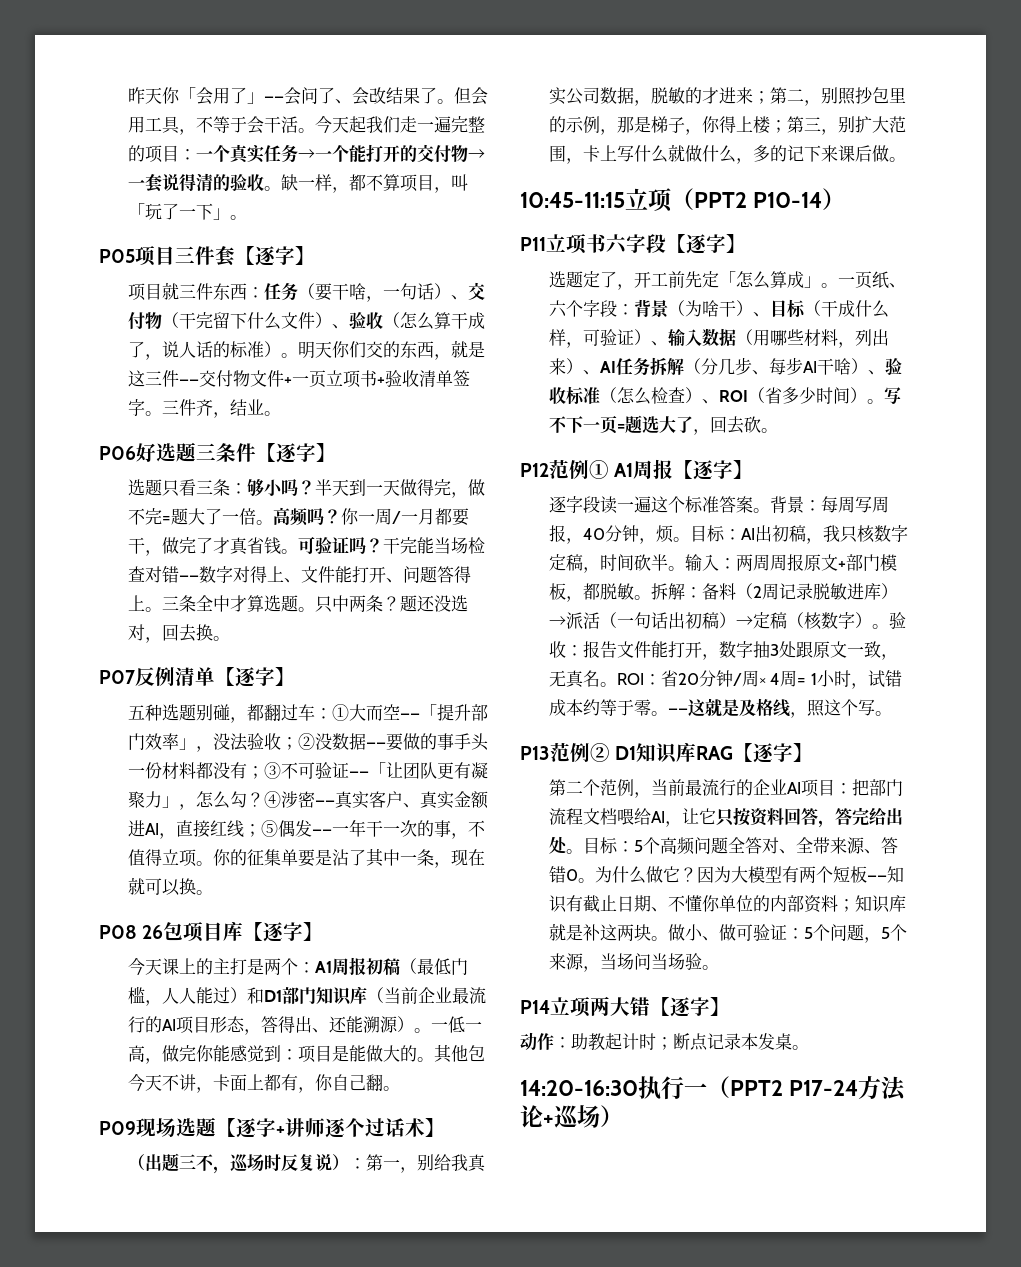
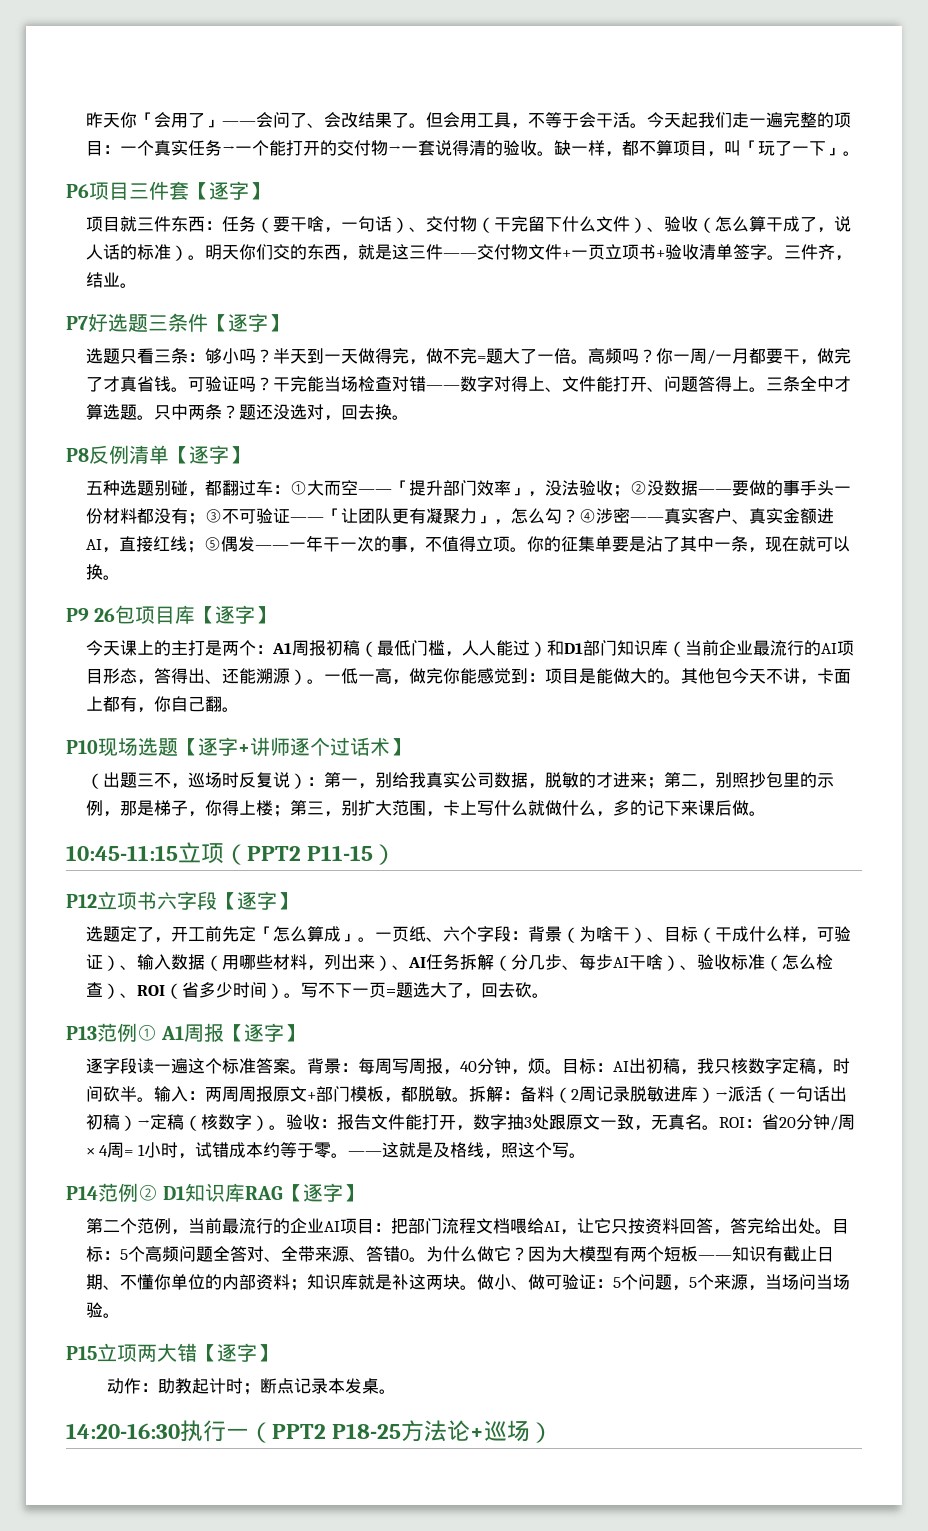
[99,249,135,263] P05 -> [66,184,89,198] P6
[99,446,136,460] P06 -> [66,316,88,330] P7
[99,670,135,684] P07 -> [66,448,89,462] P8
[99,925,137,939] P08 -> [66,608,89,622] P9
[99,1121,136,1135] P09 -> [66,740,98,754] P10
[753,192,823,208] P10-14 -> [307,845,374,861] P11-15
[520,237,546,251] P11 -> [66,894,97,908] P12
[520,463,549,477] P12 -> [66,1026,97,1040] P13
[520,746,550,760] P13 -> [66,1186,98,1200] P14
[520,1000,550,1014] P14 -> [66,1346,97,1360] P15
[789,1080,859,1096] P17-24 -> [332,1423,402,1439] P18-25

